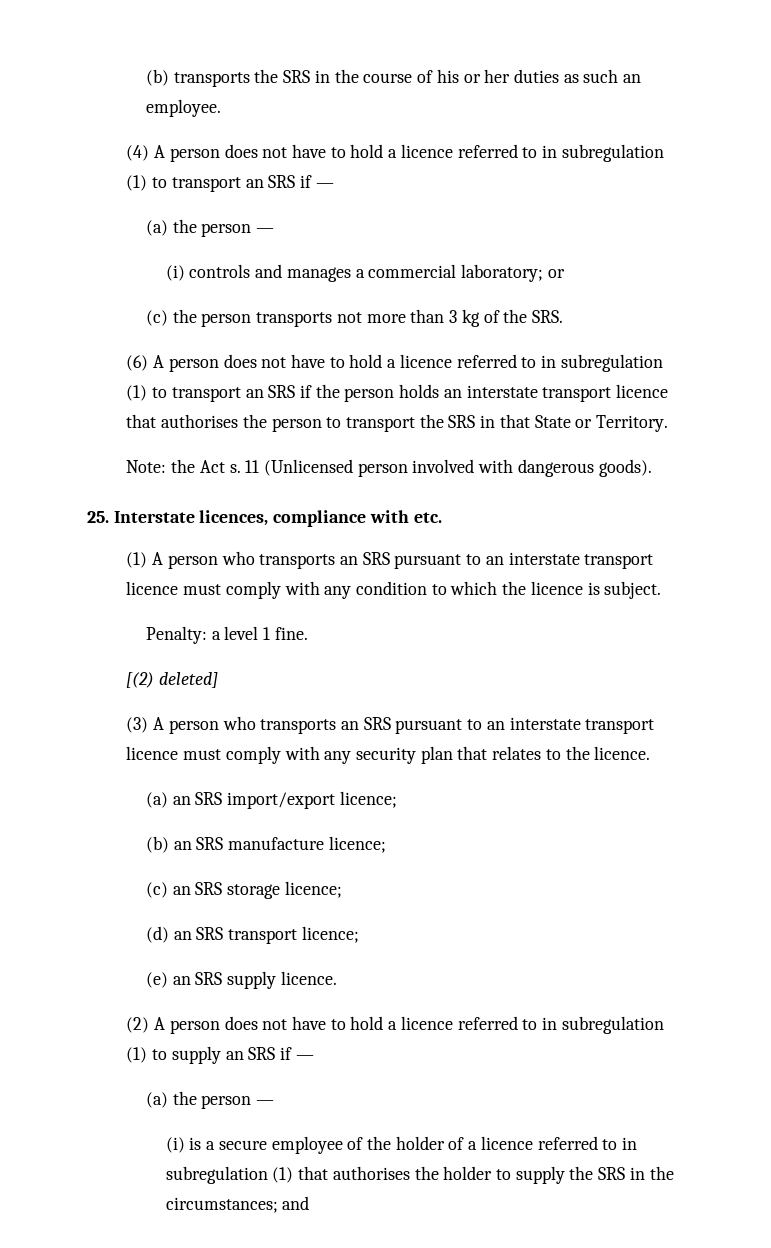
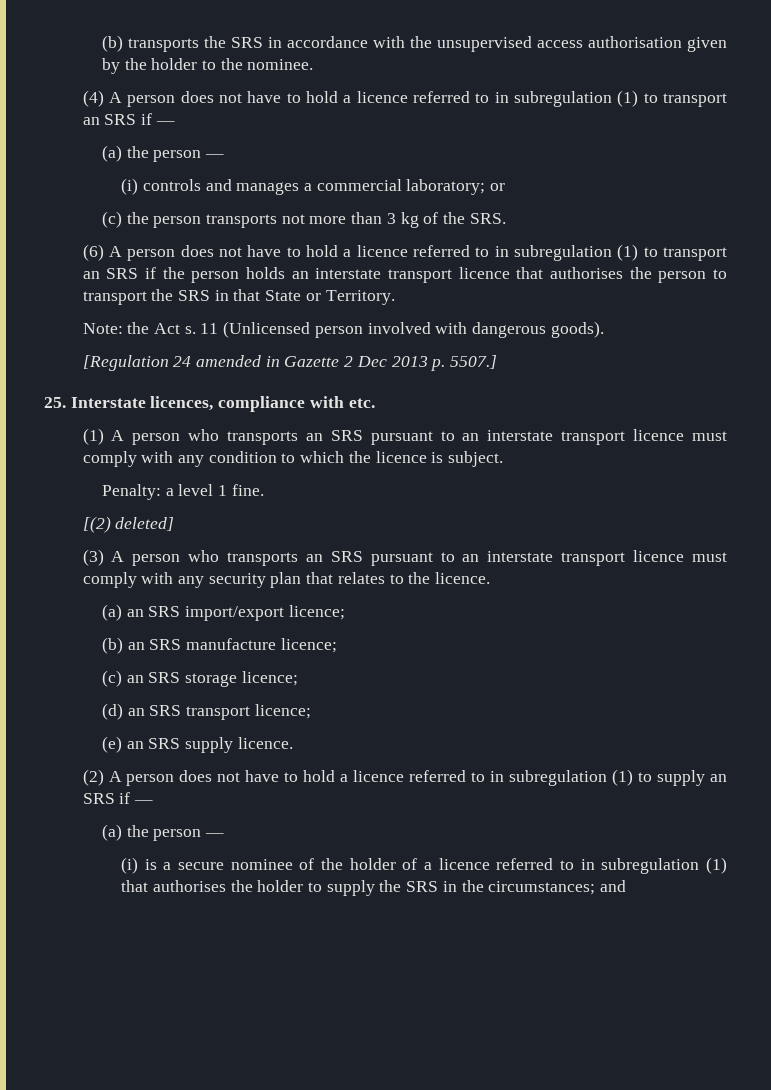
[334,69,642,83] [146,99,222,117] the course of his or her duties as such an employee. -> [286,36,728,52] [101,58,314,74] accordance with the unsupervised access authorisation given by the holder to the nominee.
(652, 468) none -> [82,355,498,371] // [Regulation 24 amended in Gazette 2 Dec 2013 p. 5507.]
[271,1136,343,1154] employee -> [230,859,293,870] nominee

